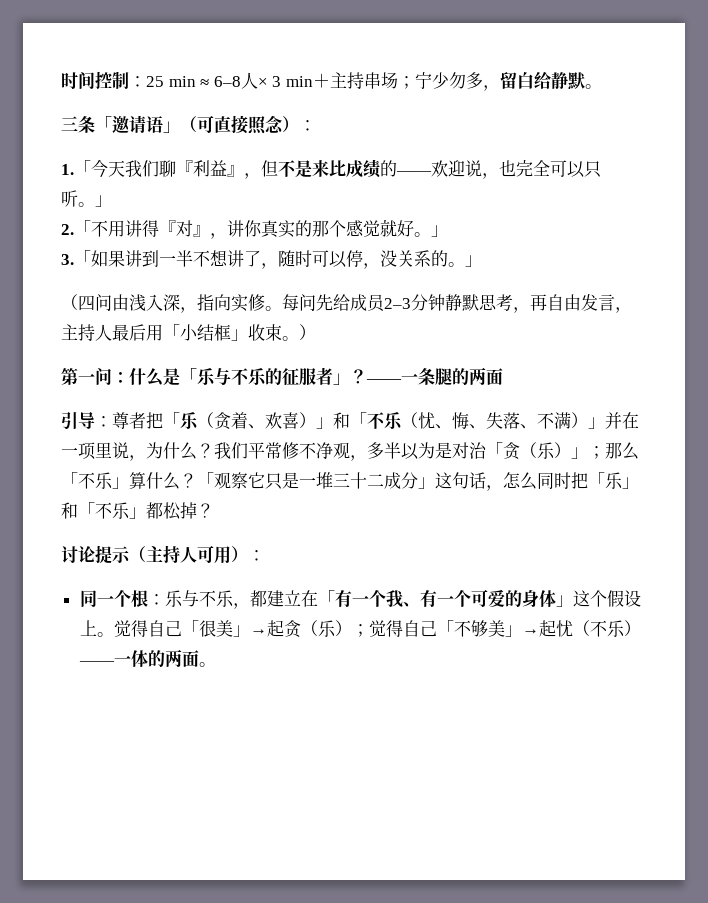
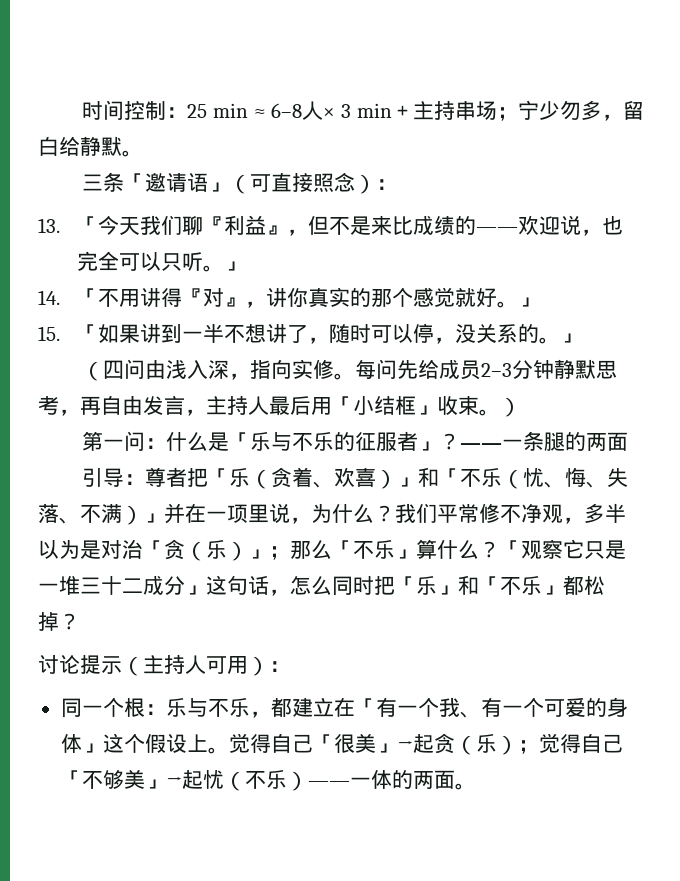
[61,164,74,175] 1. -> [38,218,60,233] 13.
[61,224,74,235] 2. -> [38,290,60,305] 14.
[61,254,74,265] 3. -> [38,326,60,341] 15.

